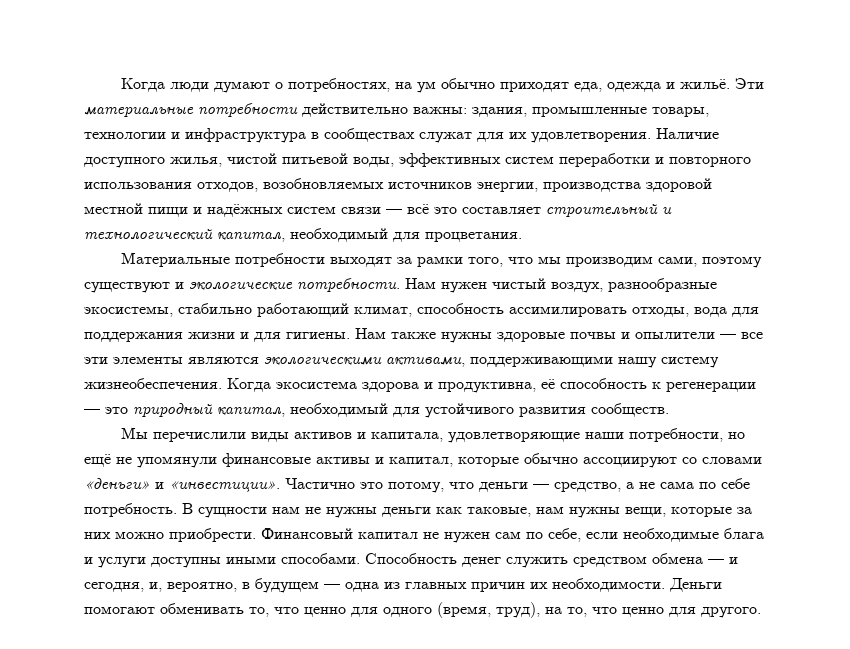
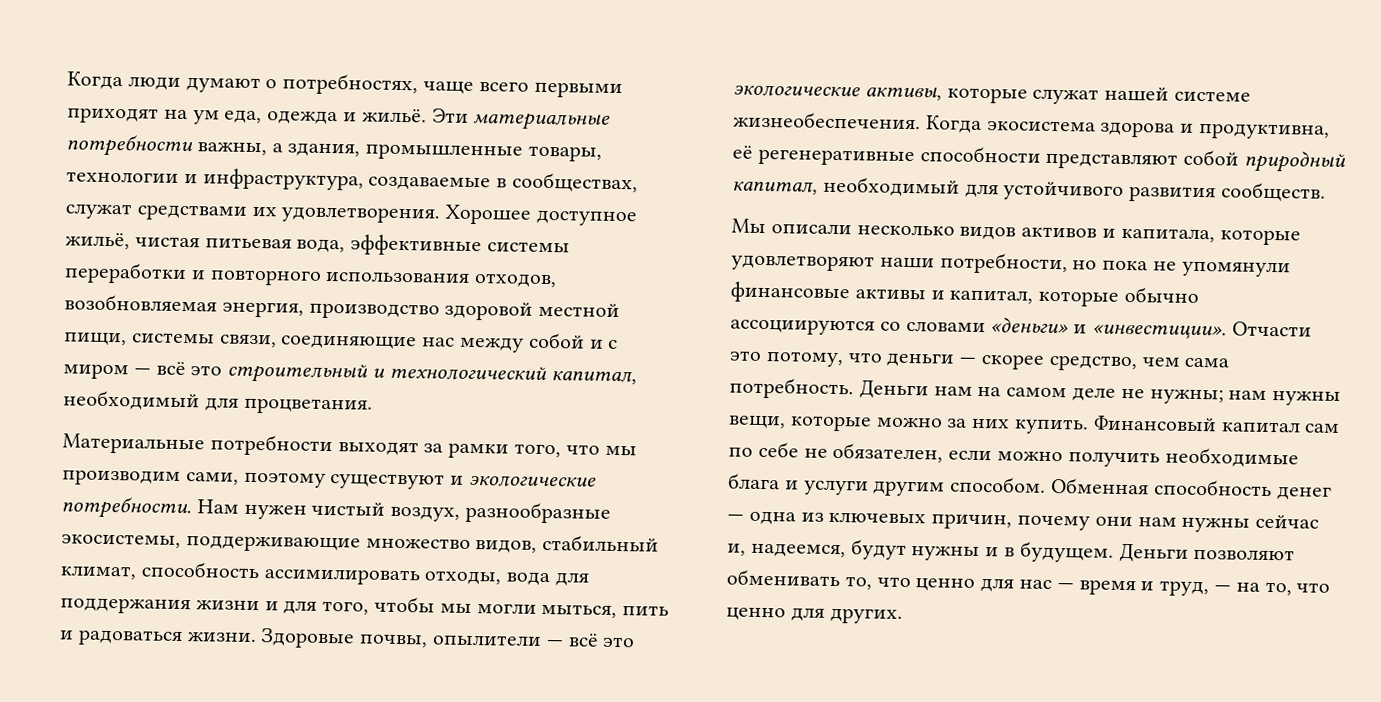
[394,78,569,93] на ум обычно приходят -> [423,81,623,99] [67,107,220,125] чаще всего первыми приходят на ум
[302,103,467,117] действительно важны: -> [196,142,283,156] важны, а
[185,128,719,143] [84,153,554,168] инфраструктура в сообществах служат для их удовлетворения. Наличие доступного жилья, чистой питьевой воды, эффективных систем -> [202,168,639,193] [65,203,638,227] [65,232,571,257] инфраструктура, создаваемые в сообществах, служат средствами их удовлетворения. Хорошее доступное жильё, чистая питьевая вода, эффективные системы
[263,178,712,192] [84,203,541,217] возобновляемых источников энергии, производства здоровой местной пищи и надёжных систем связи — всё это составляет -> [64,294,621,321] [64,332,619,353] [63,361,223,380] возобновляемая энергия, производство здоровой местной пищи, системы связи, соединяющие нас между собой и с миром — всё это
[178,303,349,317] стабильно работающий -> [185,534,660,553] поддерживающие множество видов, стабильный
[286,328,763,343] [84,356,719,368] гигиены. Нам также нужны здоровые почвы и опылители — все эти элементы являются экологическими активами, поддерживающими нашу систему -> [322,596,670,619] [59,628,636,649] [733,84,1252,105] того, чтобы мы могли мыться, пить и радоваться жизни. Здоровые почвы, опылители — всё это экологические активы, которые служат нашей системе
[560,378,756,392] [84,407,128,414] способность к регенерации — это -> [757,146,1240,170] регенеративные способности представляют собой
[152,432,289,442] перечислили виды -> [770,223,1017,240] описали несколько видов
[447,432,580,443] удовлетворяющие -> [1219,229,1301,246] [731,254,875,272] которые удовлетворяют
[84,454,111,467] ещё -> [1102,260,1149,271] пока
[583,457,677,468] ассоциируют -> [730,318,875,336] ассоциируются
[285,478,355,489] Частично -> [1231,321,1312,337] Отчасти
[554,478,750,492] [84,503,531,518] средство, а не сама по себе потребность. В сущности нам не нужны деньги как таковые, -> [981,354,1230,372] [729,377,1224,405] скорее средство, чем сама потребность. Деньги нам на самом деле не нужны;
(732, 512) none -> [875,417,943,428] можно
[115,528,764,543] [84,553,738,568] [84,578,722,593] [84,606,155,614] можно приобрести. Финансовый капитал не нужен сам по себе, если необходимые блага и услуги доступны иными способами. Способность денег служить средством обмена — и сегодня, и, вероятно, в будущем — одна из главных причин их необходимости. Деньги помогают -> [1014,415,1341,435] [728,441,1299,468] [728,473,1332,500] [727,510,1320,533] [727,539,1296,563] купить. Финансовый капитал сам по себе не обязателен, если можно получить необходимые блага и услуги другим способом. Обменная способность денег — одна из ключевых причин, почему они нам нужны сейчас и, надеемся, будут нужны и в будущем. Деньги позволяют
[383,602,540,618] одного (время, труд), -> [1019,579,1232,597] нас — время и труд, —
[701,607,761,618] другого. -> [829,607,903,624] других.

